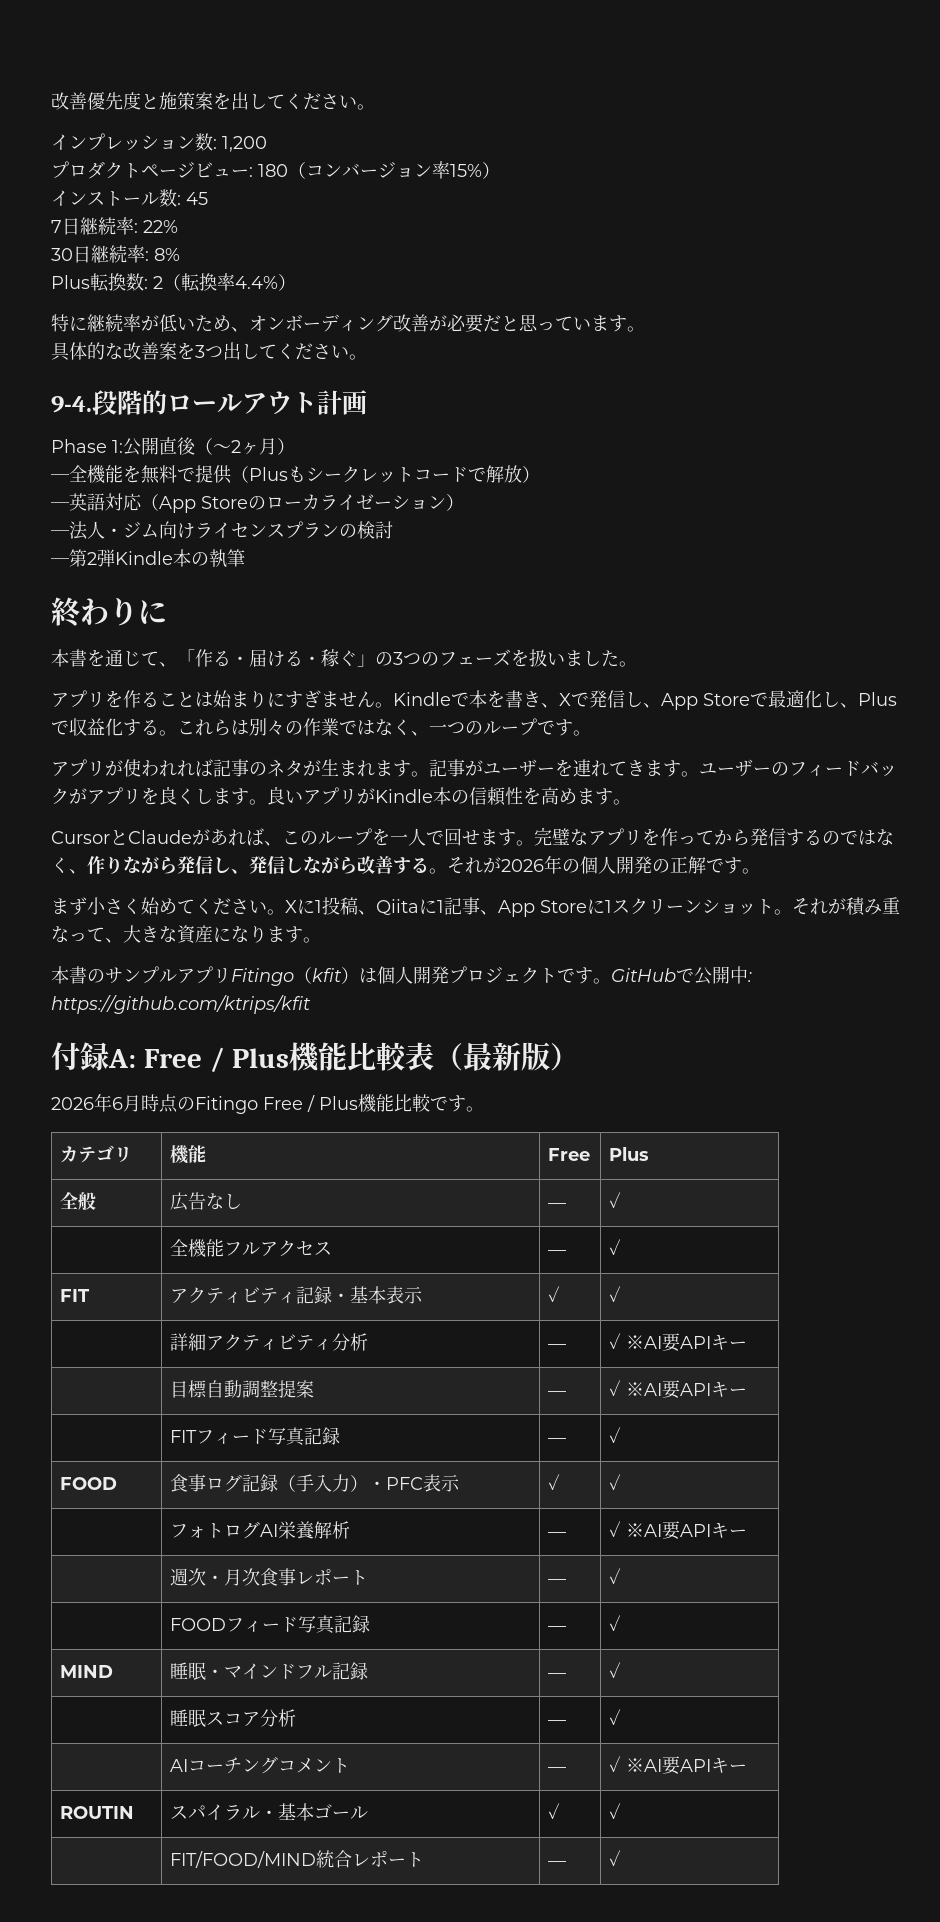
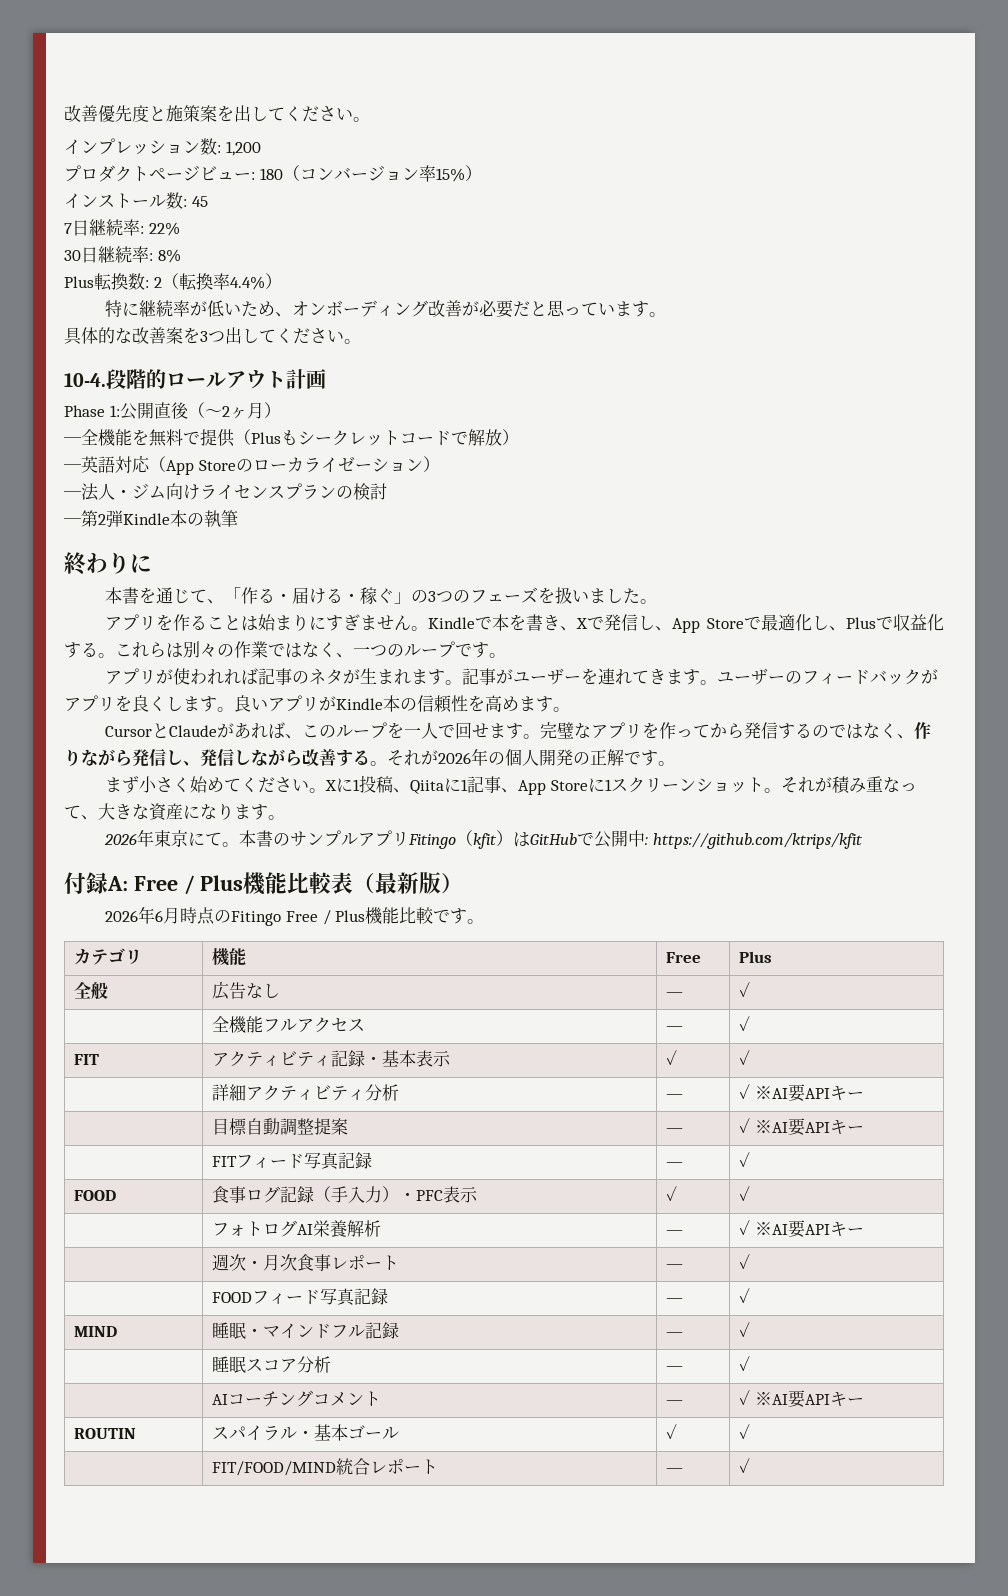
[51,396,92,413] 9-4. -> [64,373,106,387] 10-4.
(321, 940) none -> [104,829,240,847] 2026年東京にて。
[377,966,611,984] 個人開発プロジェクトです。 -> (531, 839) none

